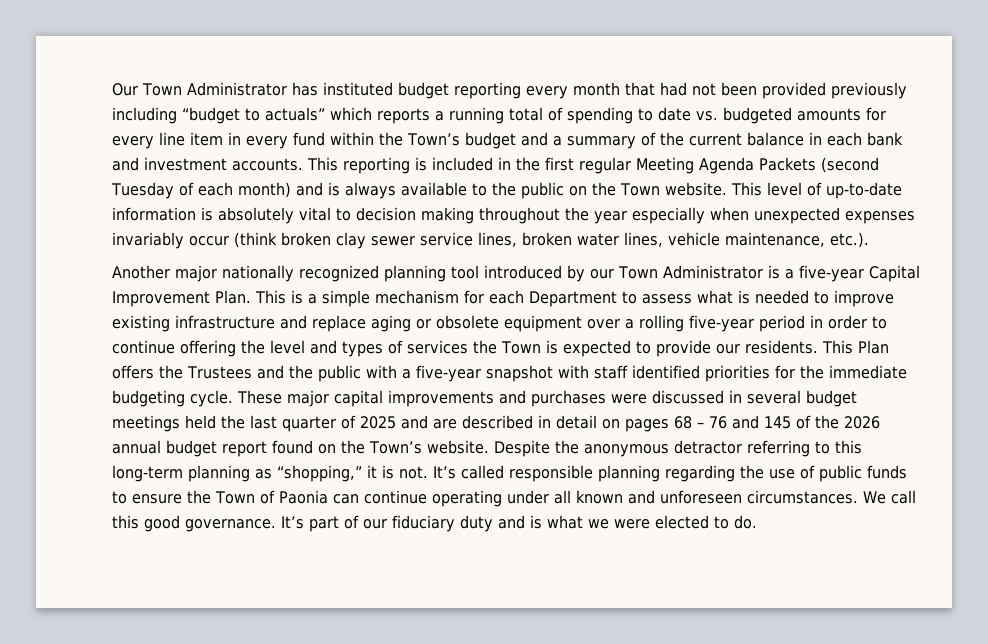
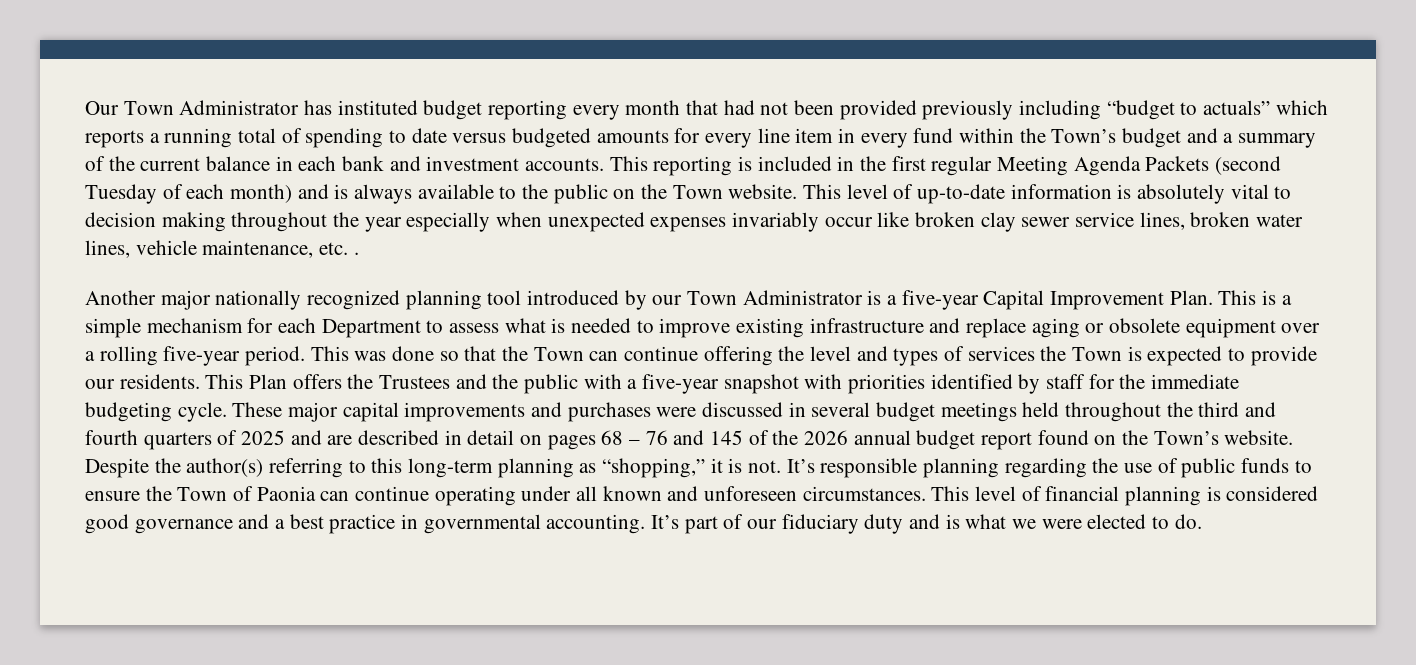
[696,111,718,121] vs. -> [452,133,507,143] versus
[234,232,277,248] (think -> [877,212,910,227] like
[830,232,869,248] etc.). -> [319,242,359,255] etc. .
[759,315,887,332] period in order to -> [245,346,619,366] period. This was done so that the Town can
[593,365,770,382] staff identified priorities -> [848,374,1086,394] priorities identified by staff
[221,415,336,432] the last quarter -> [1065,402,1277,422] [85,430,212,450] throughout the third and fourth quarters
[583,440,742,457] anonymous detractor -> [186,458,264,477] author(s)
[461,465,504,479] called -> (815, 466) none
[862,490,916,504] [112,515,276,532] We call this good governance. -> [931,486,1319,506] [85,514,646,534] This level of financial planning is considered good governance and a best practice in governmental accounting.

